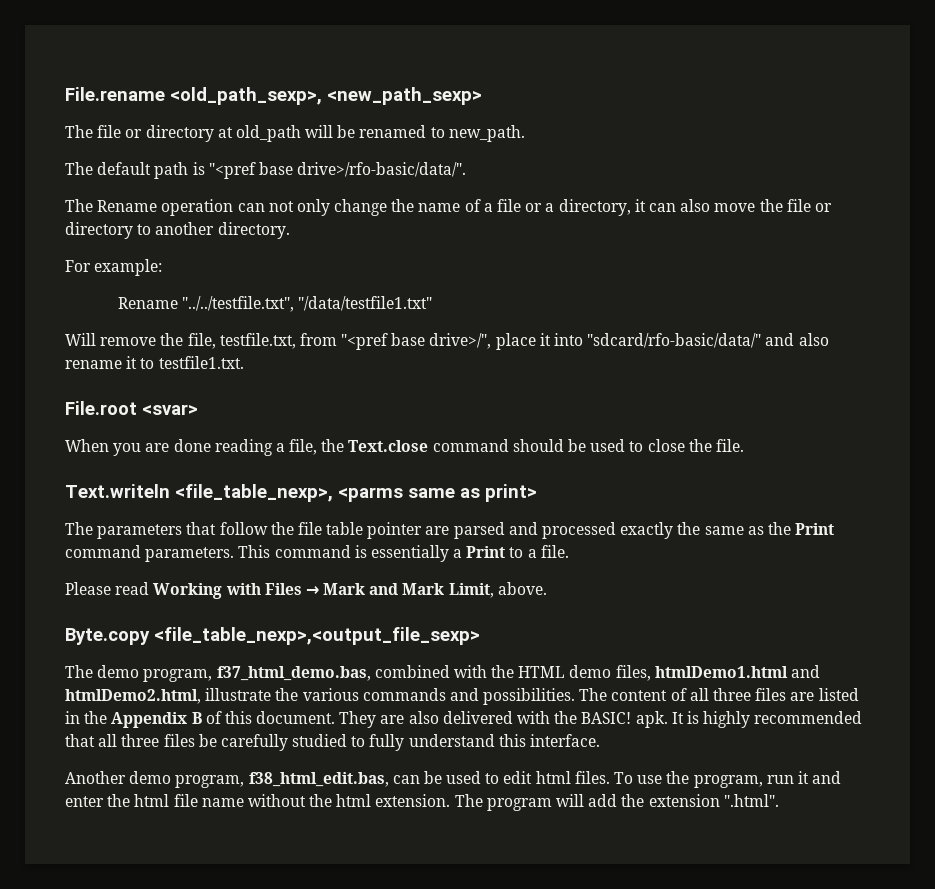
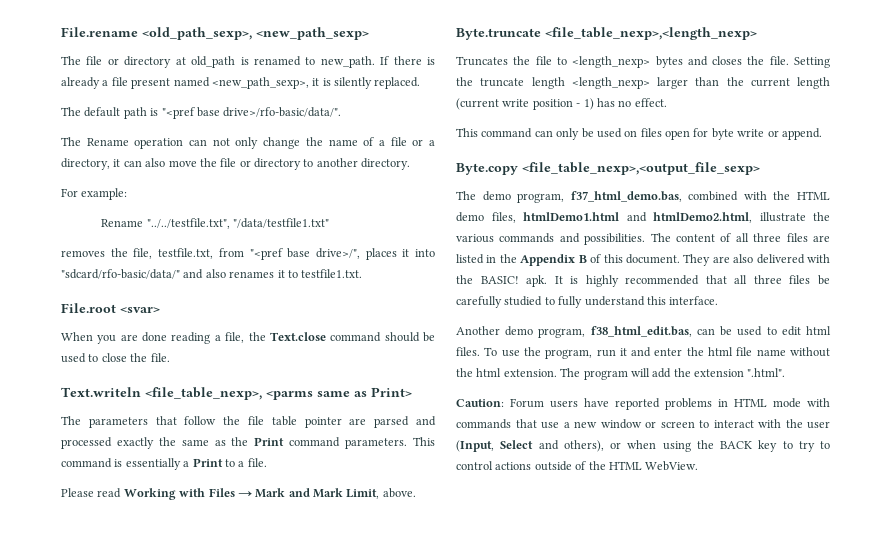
[305,125,356,138] will be -> [240,57,249,65] is
(525, 133) none -> [380,56,436,65] [61,77,421,89] If there is already a file present named <new_path_sexp>, it is silently replaced.
[65,333,157,346] Will remove -> [61,250,105,257] removes
[495,333,536,350] place -> [365,248,397,260] places
[65,360,122,369] rename -> [229,271,275,278] renames
[485,484,537,502] print> -> [371,387,412,397] Print>
(547, 588) none -> [456,27,757,40] [456,56,830,68] [456,77,830,89] [456,98,667,110] [456,128,822,140] // Byte.truncate <file_table_nexp>,<length_nexp> // Truncates the file to <length_nexp> bytes and closes the file. Setting the truncate length <length_nexp> larger than the current length (current write position - 1) has no effect. // This command can only be used on files open for byte write or append.
(779, 800) none -> [456,398,830,410] [456,419,830,429] [456,440,830,452] [456,461,699,471] // Caution: Forum users have reported problems in HTML mode with commands that use a new window or screen to interact with the user (Input, Select and others), or when using the BACK key to try to control actions outside of the HTML WebView.

